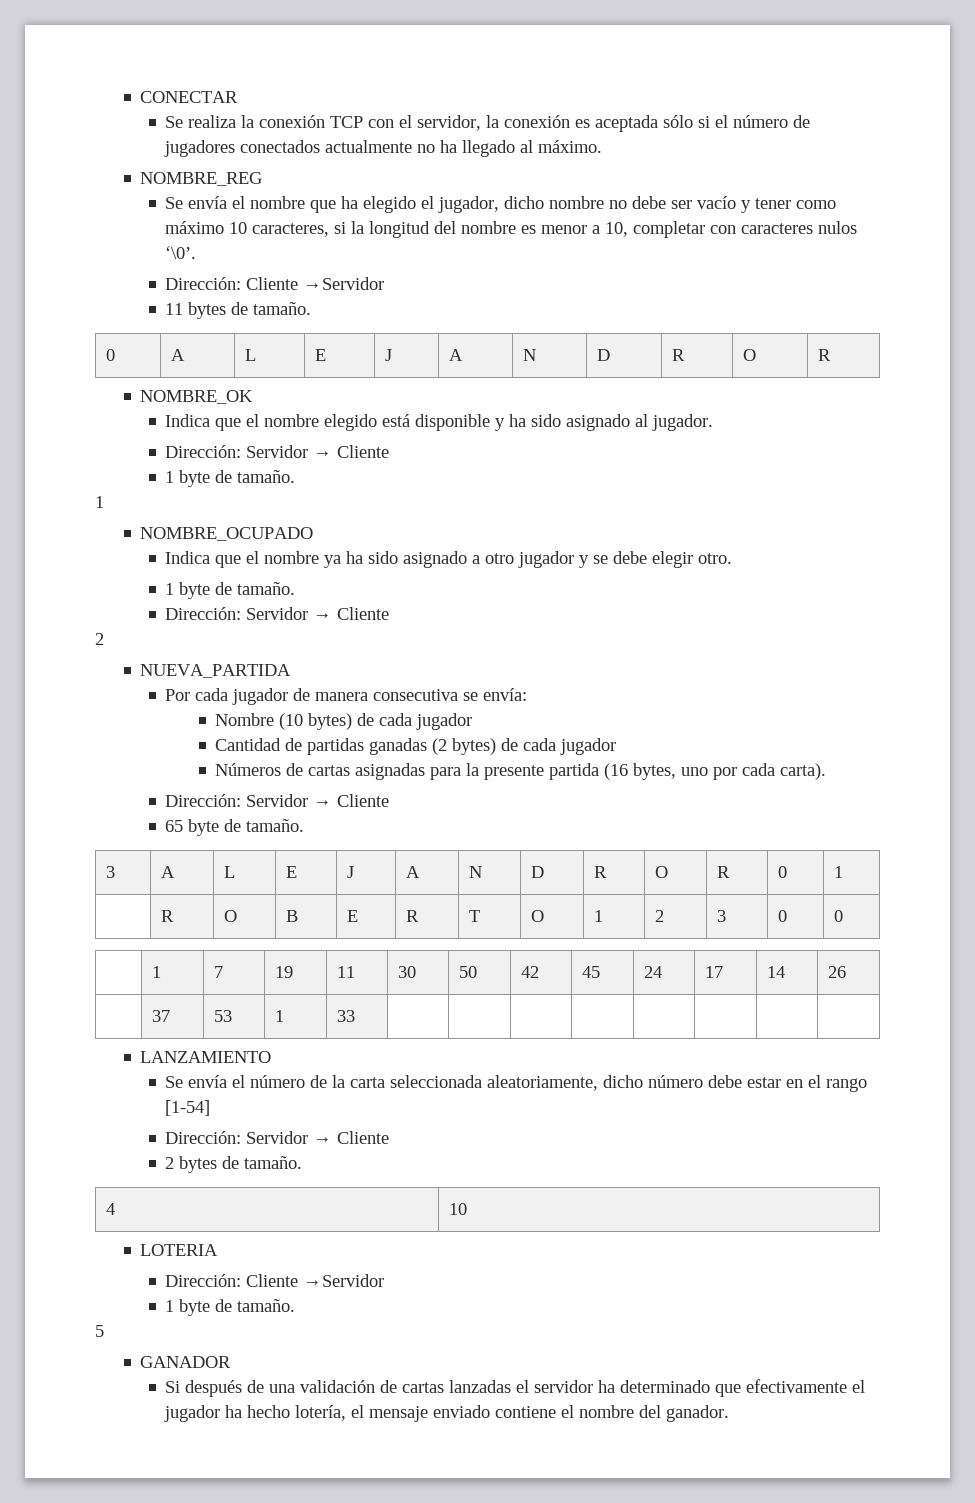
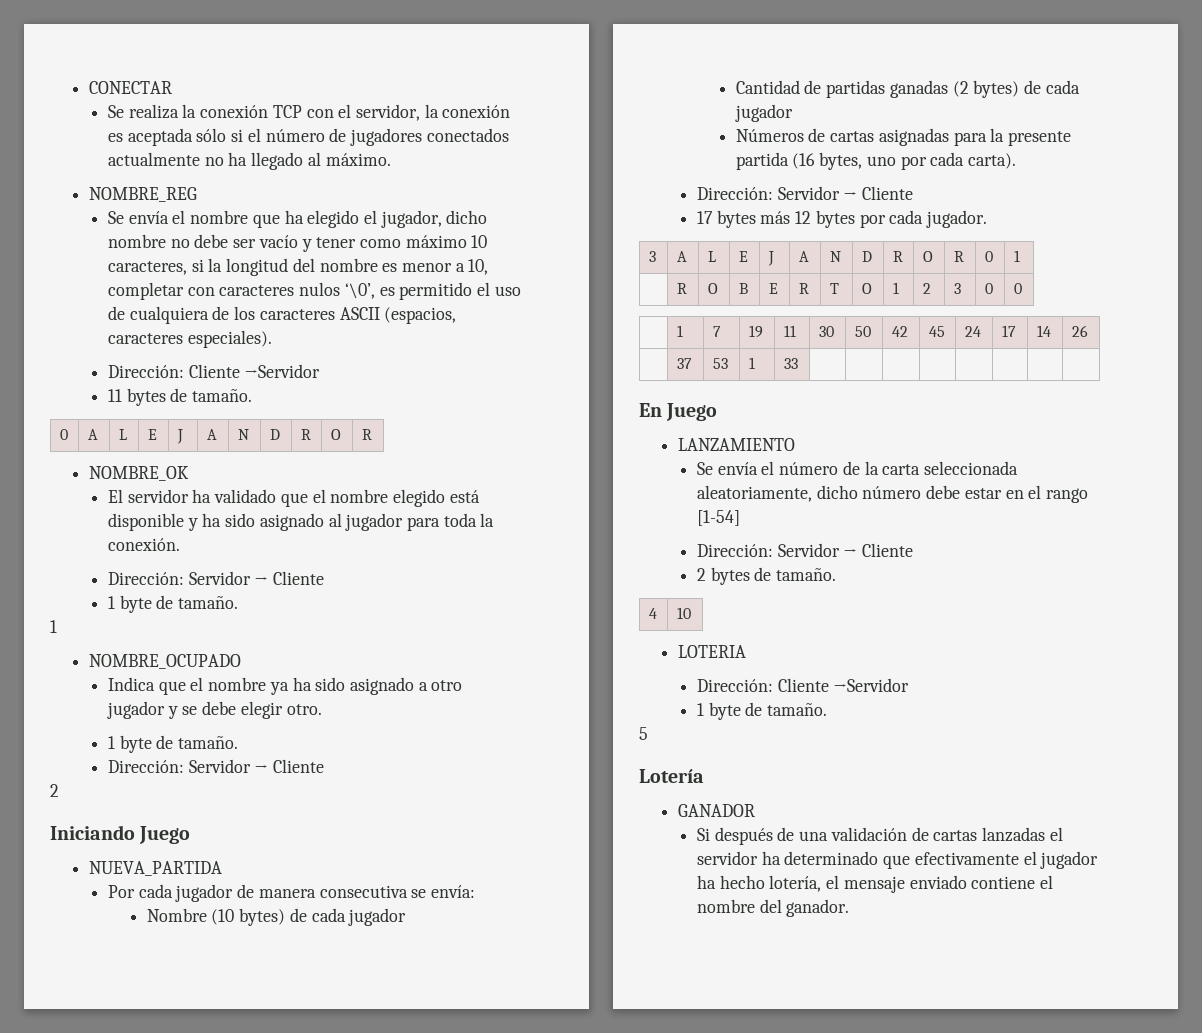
[165,246,197,259] ‘\0’. -> [344,282,521,300] [107,306,457,324] [107,330,272,348] ‘\0’, es permitido el uso de cualquiera de los caracteres ASCII (espacios, caracteres especiales).
[165,414,211,427] Indica -> [107,489,277,503] El servidor ha validado
[652,414,714,431] jugador. -> [345,513,495,531] [107,538,180,551] jugador para toda la conexión.
(104, 639) none -> [50,825,191,844] // Iniciando Juego
[165,819,305,836] 65 byte de tamaño. -> [696,210,988,228] 17 bytes más 12 bytes por cada jugador.
(355, 1016) none -> [639,403,718,421] // En Juego
(104, 1331) none -> [639,769,704,783] // Lotería

